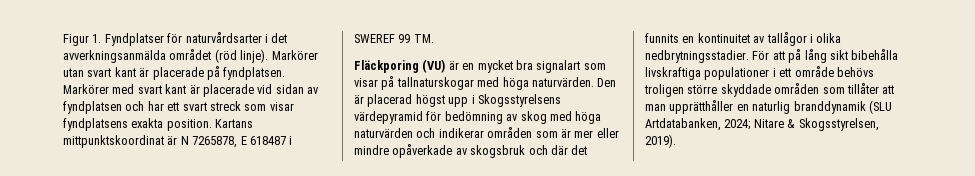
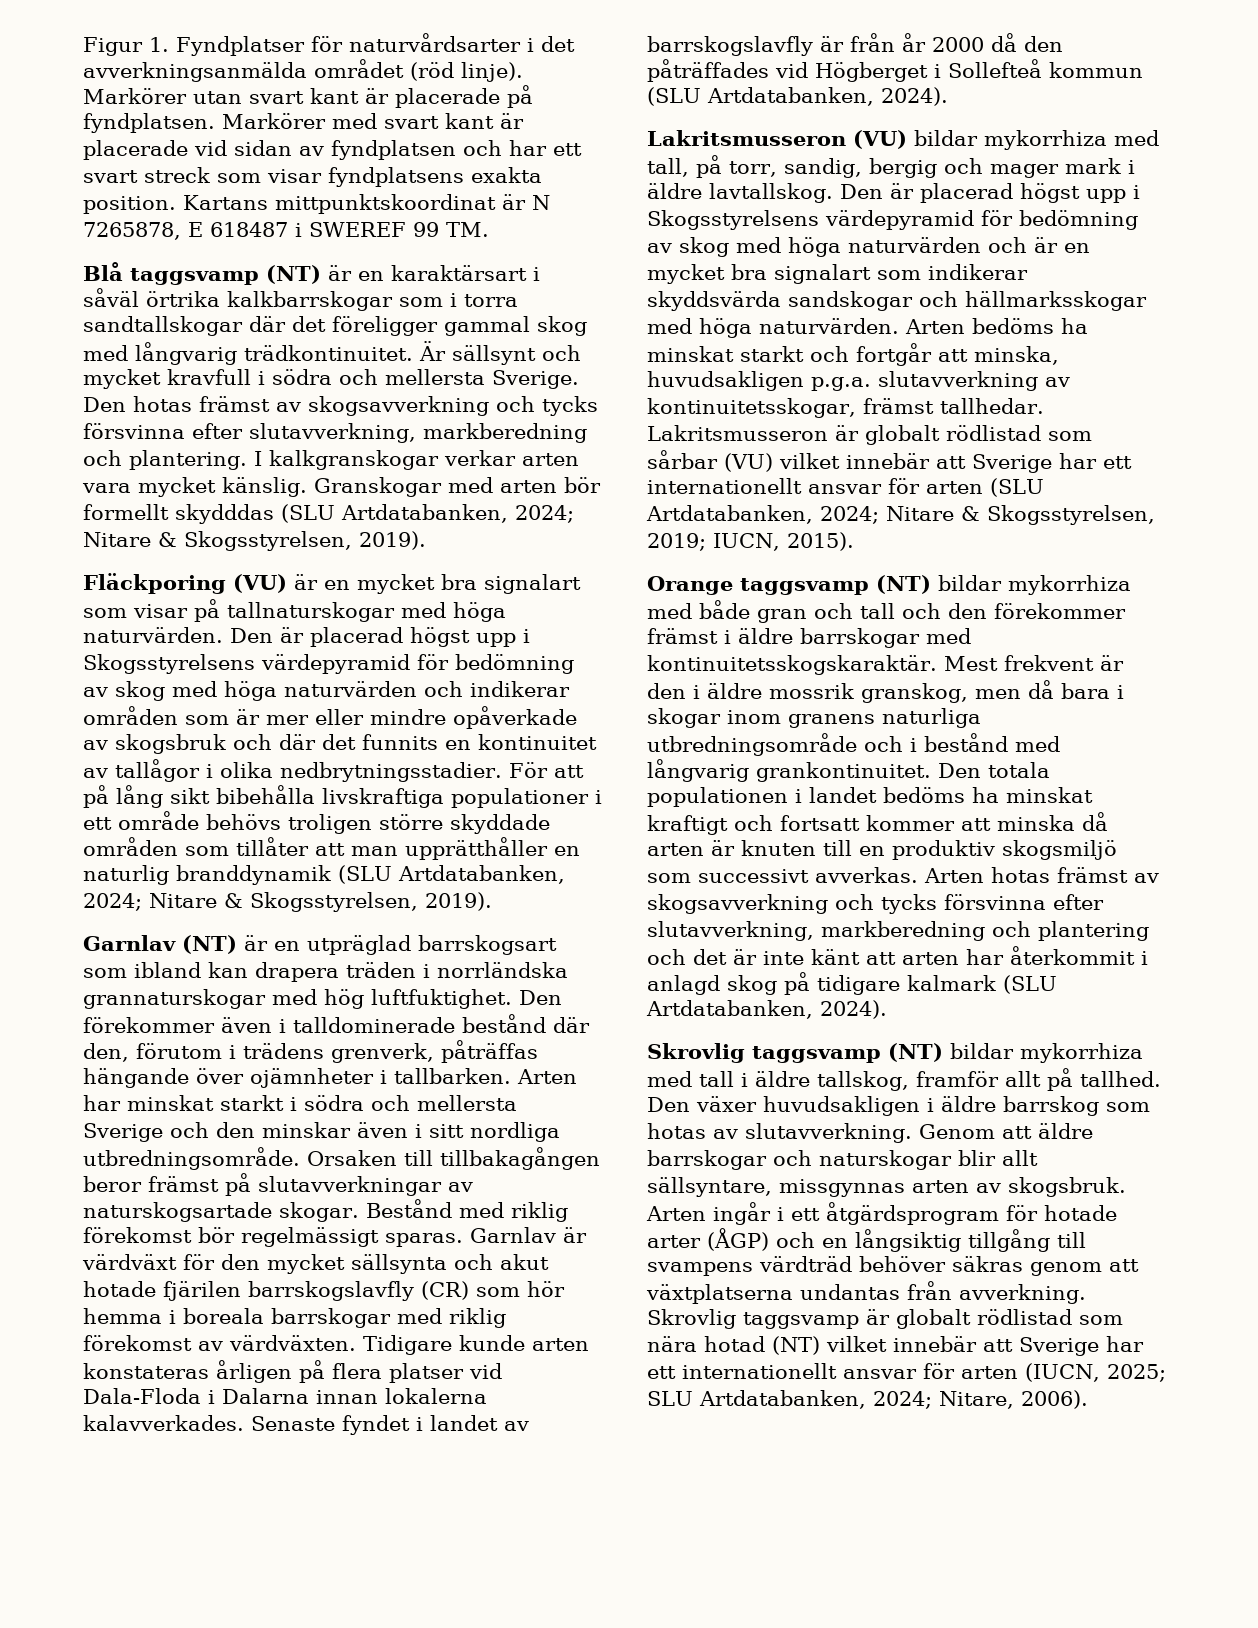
(434, 38) none -> [83,262,540,285] [83,288,518,311] [83,316,587,336] [83,341,581,365] [83,369,579,389] [83,396,598,416] [83,423,587,443] [83,450,579,470] [82,477,601,497] [83,504,574,524] [83,531,426,551] // Blå taggsvamp (NT) är en karaktärsart i såväl örtrika kalkbarrskogar som i torra sandtallskogar där det föreligger gammal skog med långvarig trädkontinuitet. Är sällsynt och mycket kravfull i södra och mellersta Sverige. Den hotas främst av skogsavverkning och tycks försvinna efter slutavverkning, markberedning och plantering. I kalkgranskogar verkar arten vara mycket känslig. Granskogar med arten bör formellt skydddas (SLU Artdatabanken, 2024; Nitare & Skogsstyrelsen, 2019).
(676, 141) none -> [83,935,557,955] [83,962,568,982] [83,989,562,1009] [83,1014,590,1033] [83,1040,538,1063] [83,1068,577,1088] [83,1095,517,1111] [83,1122,560,1142] [83,1147,600,1170] [83,1173,473,1196] [83,1199,568,1222] [83,1227,587,1247] [82,1254,549,1274] [83,1281,565,1301] [83,1308,506,1328] [83,1335,589,1355] [83,1360,502,1383] [83,1388,487,1404] [83,1415,529,1435] [647,33,1063,56] [647,59,1143,82] [647,87,948,106] [647,130,1159,150] [647,155,1135,178] [647,183,1140,203] [647,210,1138,230] [647,237,1090,257] [647,264,1028,284] [647,291,1147,311] [647,318,1088,338] [647,343,1059,366] [647,371,1070,391] [647,398,1044,418] [647,425,1092,445] [647,450,1132,473] [647,478,1044,497] [646,505,1155,525] [647,532,854,551] [647,575,1131,595] [647,600,1126,623] [647,628,971,648] [647,655,1124,675] [647,680,1124,703] [647,708,981,728] [647,733,1060,756] [647,759,1050,782] [647,787,1093,807] [647,812,1108,835] [647,840,1117,860] [647,867,1159,883] [647,894,1104,914] [647,921,1149,941] [647,946,1148,965] [647,972,1057,995] [646,1000,887,1019] [647,1043,1143,1063] [647,1068,1161,1091] [647,1096,1150,1116] [647,1123,1093,1143] [647,1150,1038,1170] [647,1177,1126,1197] [646,1202,1117,1225] [647,1228,1086,1252] [647,1256,1139,1276] [646,1281,1086,1304] [647,1309,1123,1329] [647,1336,1144,1356] [647,1363,1166,1382] [647,1390,1088,1409] // Garnlav (NT) är en utpräglad barrskogsart som ibland kan drapera träden i norrländska grannaturskogar med hög luftfuktighet. Den förekommer även i talldominerade bestånd där den, förutom i trädens grenverk, påträffas hängande över ojämnheter i tallbarken. Arten har minskat starkt i södra och mellersta Sverige och den minskar även i sitt nordliga utbredningsområde. Orsaken till tillbakagången beror främst på slutavverkningar av naturskogsartade skogar. Bestånd med riklig förekomst bör regelmässigt sparas. Garnlav är värdväxt för den mycket sällsynta och akut hotade fjärilen barrskogslavfly (CR) som hör hemma i boreala barrskogar med riklig förekomst av värdväxten. Tidigare kunde arten konstateras årligen på flera platser vid Dala-Floda i Dalarna innan lokalerna kalavverkades. Senaste fyndet i landet av barrskogslavfly är från år 2000 då den påträffades vid Högberget i Sollefteå kommun (SLU Artdatabanken, 2024). // Lakritsmusseron (VU) bildar mykorrhiza med tall, på torr, sandig, bergig och mager mark i äldre lavtallskog. Den är placerad högst upp i Skogsstyrelsens värdepyramid för bedömning av skog med höga naturvärden och är en mycket bra signalart som indikerar skyddsvärda sandskogar och hällmarksskogar med höga naturvärden. Arten bedöms ha minskat starkt och fortgår att minska, huvudsakligen p.g.a. slutavverkning av kontinuitetsskogar, främst tallhedar. Lakritsmusseron är globalt rödlistad som sårbar (VU) vilket innebär att Sverige har ett internationellt ansvar för arten (SLU Artdatabanken, 2024; Nitare & Skogsstyrelsen, 2019; IUCN, 2015). // Orange taggsvamp (NT) bildar mykorrhiza med både gran och tall och den förekommer främst i äldre barrskogar med kontinuitetsskogskaraktär. Mest frekvent är den i äldre mossrik granskog, men då bara i skogar inom granens naturliga utbredningsområde och i bestånd med långvarig grankontinuitet. Den totala populationen i landet bedöms ha minskat kraftigt och fortsatt kommer att minska då arten är knuten till en produktiv skogsmiljö som successivt avverkas. Arten hotas främst av skogsavverkning och tycks försvinna efter slutavverkning, markberedning och plantering och det är inte känt att arten har återkommit i anlagd skog på tidigare kalmark (SLU Artdatabanken, 2024). // Skrovlig taggsvamp (NT) bildar mykorrhiza med tall i äldre tallskog, framför allt på tallhed. Den växer huvudsakligen i äldre barrskog som hotas av slutavverkning. Genom att äldre barrskogar och naturskogar blir allt sällsyntare, missgynnas arten av skogsbruk. Arten ingår i ett åtgärdsprogram för hotade arter (ÅGP) och en långsiktig tillgång till svampens värdträd behöver säkras genom att växtplatserna undantas från avverkning. Skrovlig taggsvamp är globalt rödlistad som nära hotad (NT) vilket innebär att Sverige har ett internationellt ansvar för arten (IUCN, 2025; SLU Artdatabanken, 2024; Nitare, 2006).

